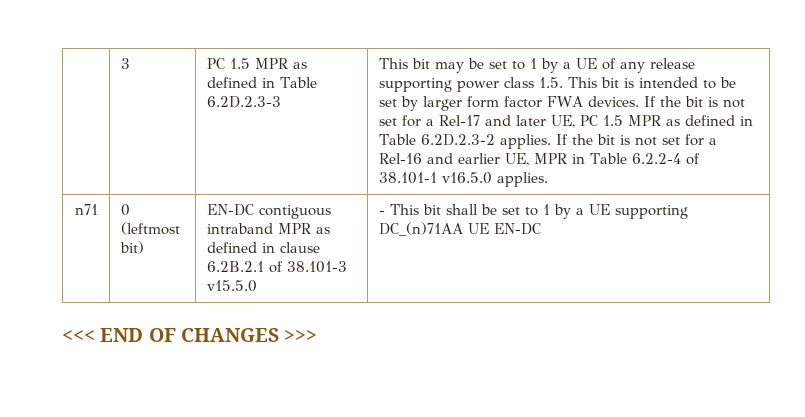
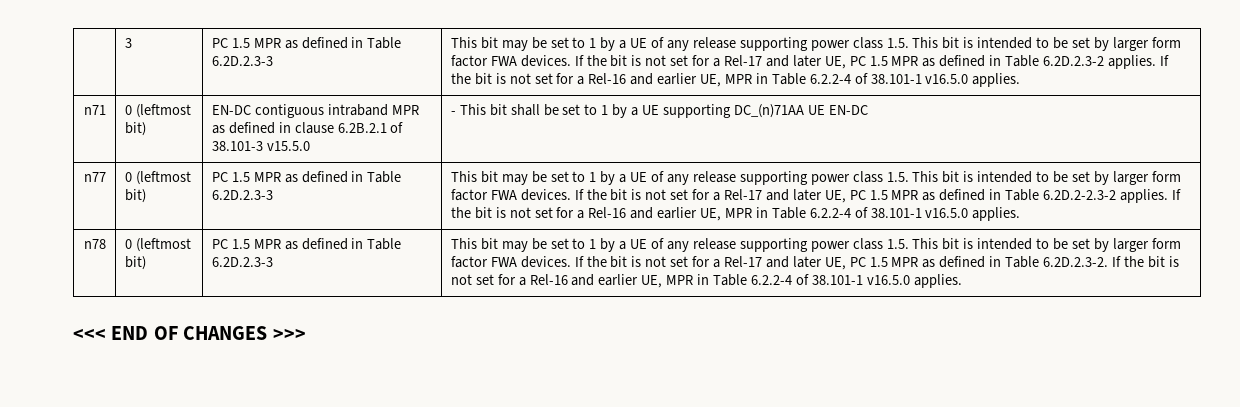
(541, 229) none -> [83,172,106,182] [124,171,191,185] [124,189,146,203] [211,171,402,183] [211,190,273,200] [450,171,1181,185] [450,189,1181,203] [450,207,1021,221] [83,239,106,249] [124,238,191,252] [124,256,146,270] [211,238,402,250] [211,257,273,267] [450,238,1181,252] [450,256,1179,270] [450,274,962,288] // n77 | 0 (leftmost bit) | PC 1.5 MPR as defined in Table 6.2D.2.3-3 | This bit may be set to 1 by a UE of any release supporting power class 1.5. This bit is intended to be set by larger form factor FWA devices. If the bit is not set for a Rel-17 and later UE, PC 1.5 MPR as defined in Table 6.2D.2-2.3-2 applies. If the bit is not set for a Rel-16 and earlier UE, MPR in Table 6.2.2-4 of 38.101-1 v16.5.0 applies. // n78 | 0 (leftmost bit) | PC 1.5 MPR as defined in Table 6.2D.2.3-3 | This bit may be set to 1 by a UE of any release supporting power class 1.5. This bit is intended to be set by larger form factor FWA devices. If the bit is not set for a Rel-17 and later UE, PC 1.5 MPR as defined in Table 6.2D.2.3-2. If the bit is not set for a Rel-16 and earlier UE, MPR in Table 6.2.2-4 of 38.101-1 v16.5.0 applies.

